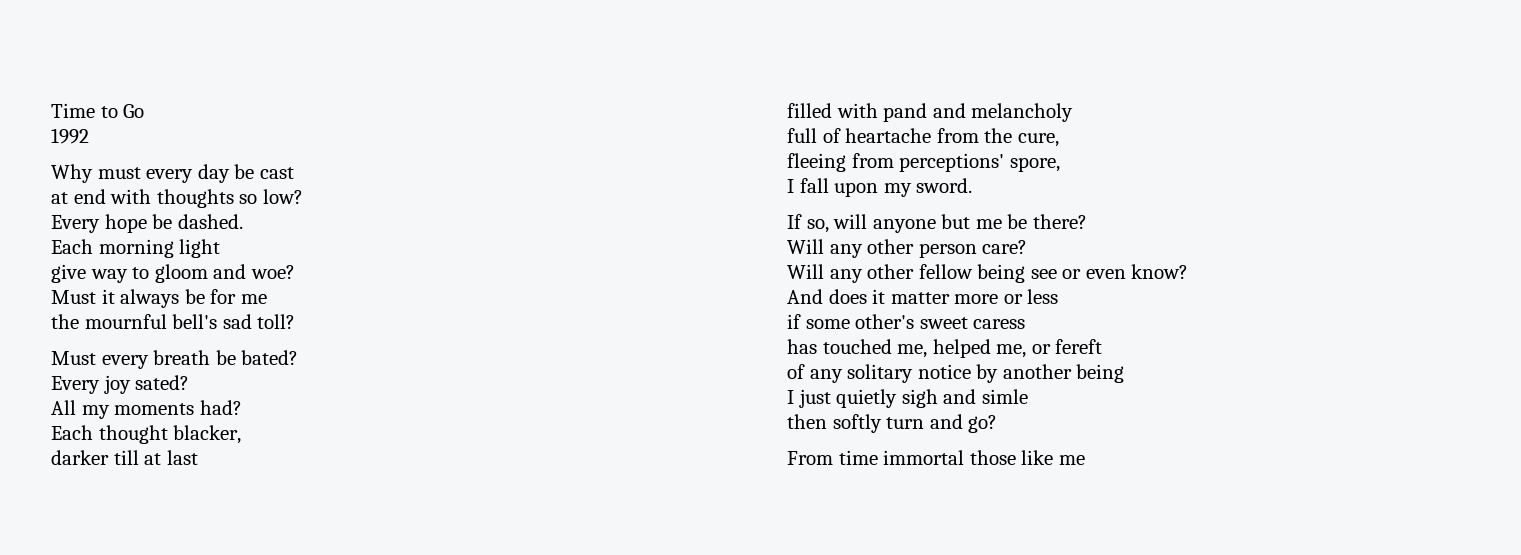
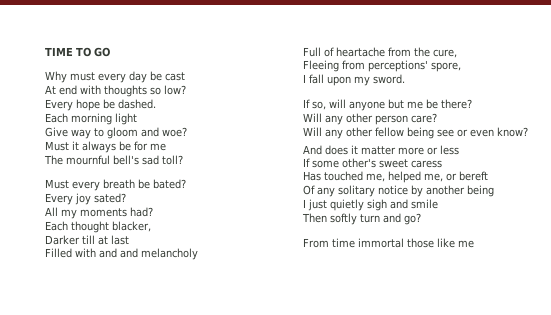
[51,103,145,118] [51,128,89,144] Time to Go // 1992 -> [45,47,110,57] TIME TO GO
[51,192,68,204] at -> [45,85,56,94] At
[51,264,86,283] give -> [45,127,68,137] Give
[51,314,79,329] the -> [44,155,63,165] The
[51,450,109,465] darker -> [45,235,80,245] Darker
[787,103,928,122] filled with pand -> [45,248,117,258] Filled with and
[787,128,817,143] full -> [303,47,321,57] Full
[787,153,846,172] fleeing -> [303,60,339,72] Fleeing
[787,314,801,329] if -> [303,158,310,167] If
[787,339,817,354] has -> [303,171,321,181] Has
[1055,339,1103,354] [787,364,805,379] fereft // of -> [459,171,488,181] [303,185,315,195] bereft // Of
[981,389,1028,404] [787,414,827,429] simle // then -> [411,199,438,209] [302,213,327,223] smile // Then

